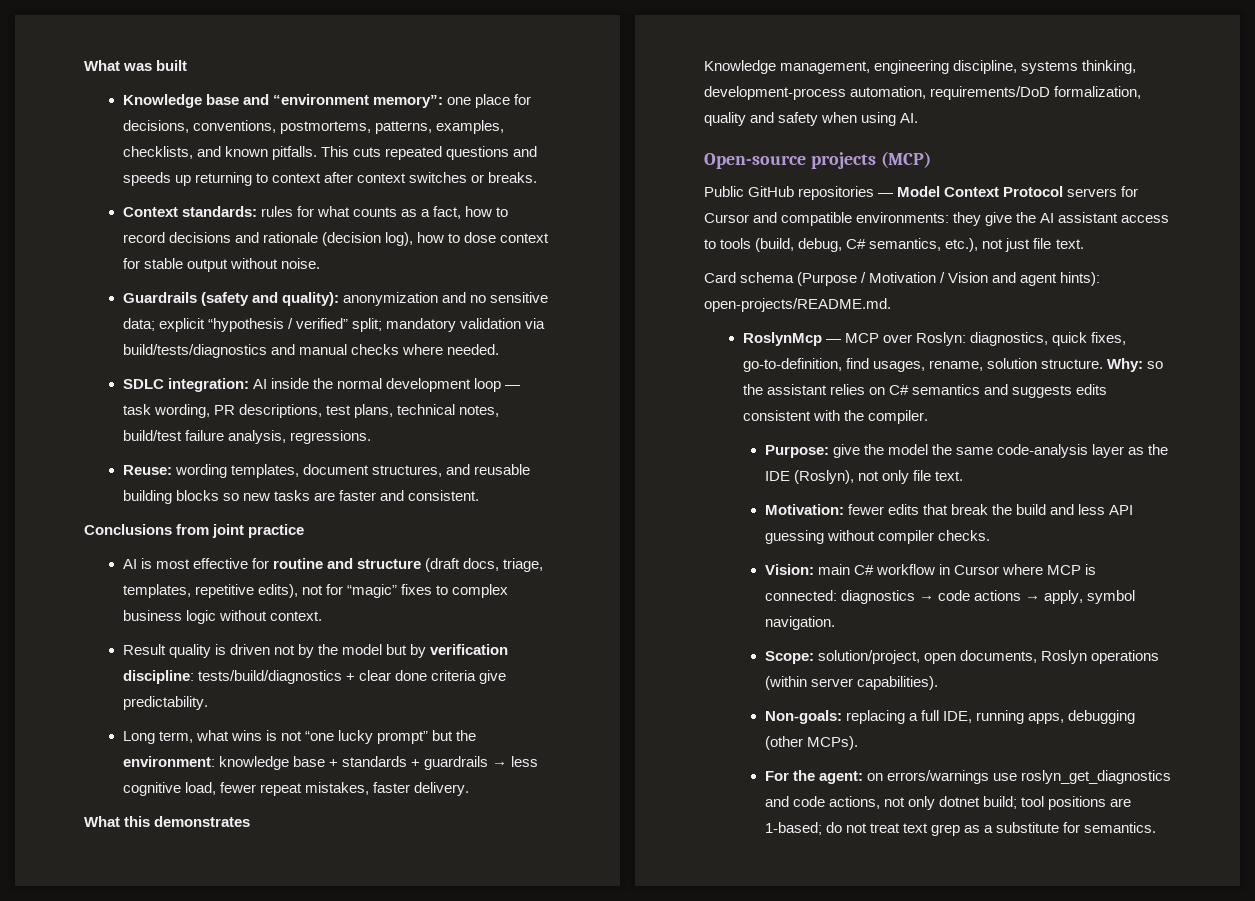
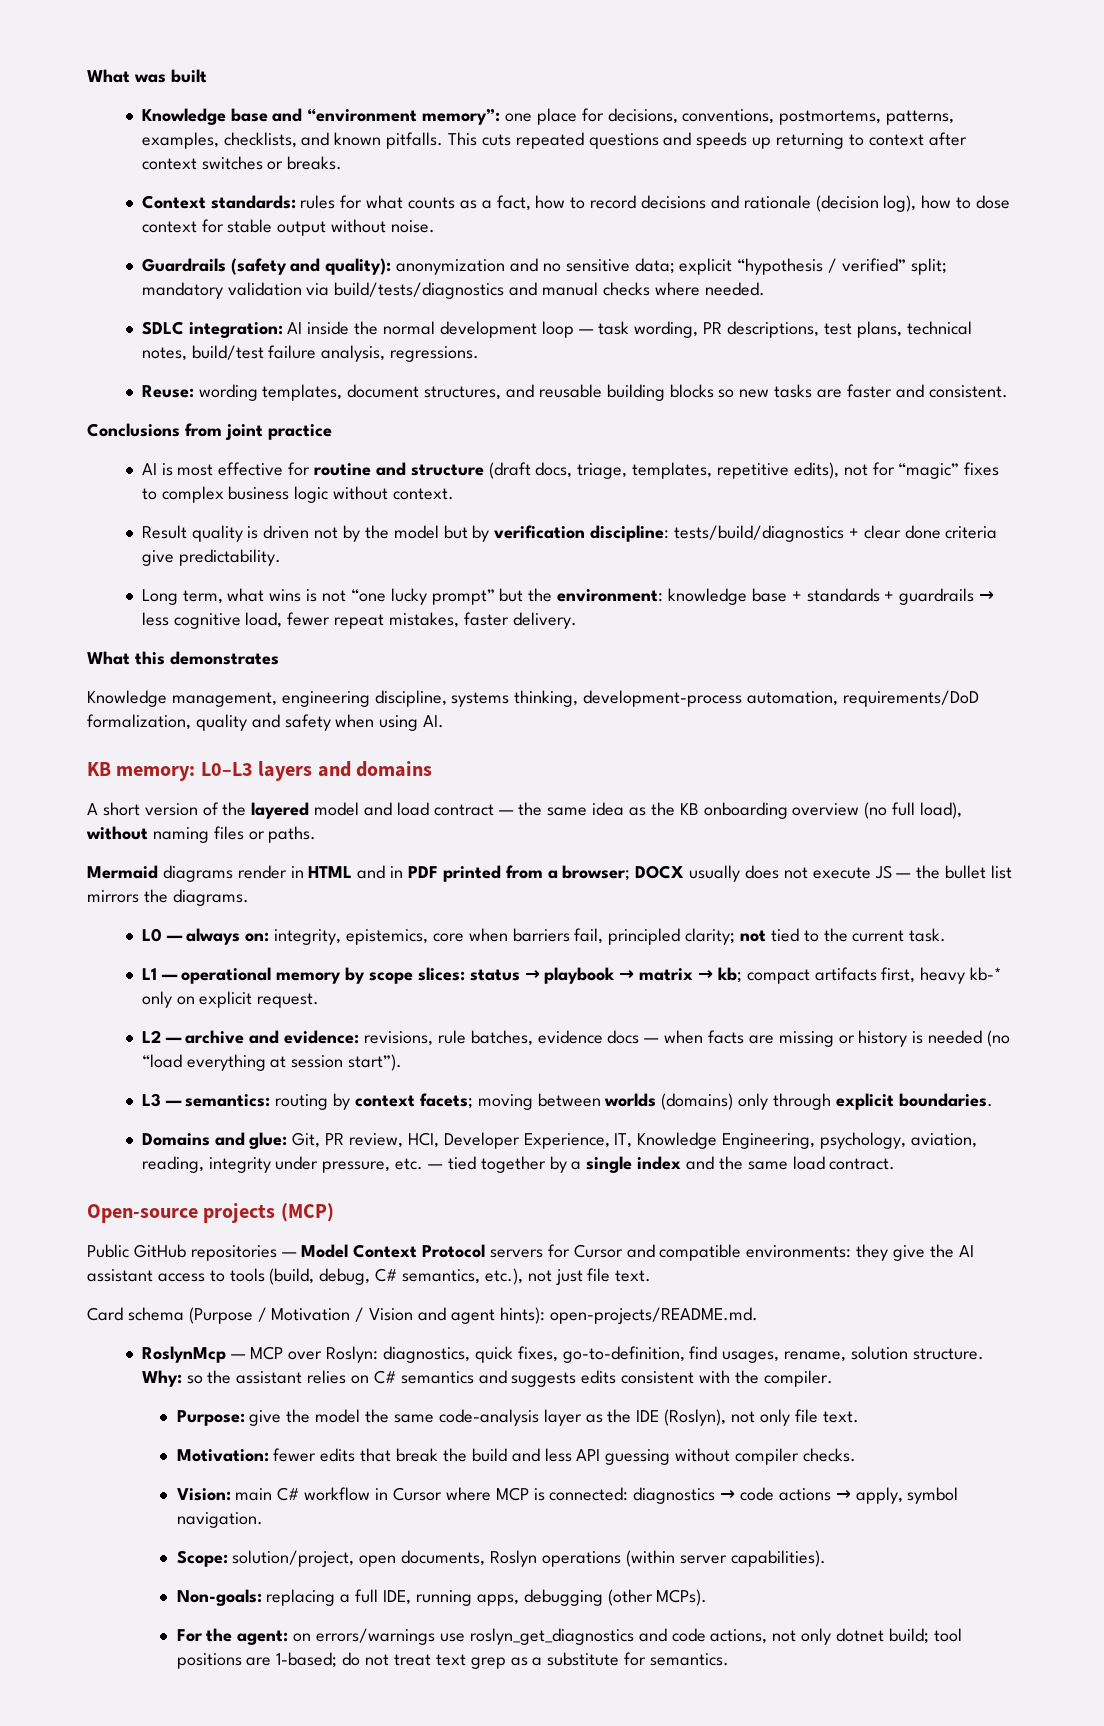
(919, 118) none -> [87,761,432,781] [87,802,963,819] [86,826,317,843] [87,865,1013,882] [87,889,249,906] [141,928,947,945] [141,967,1003,984] [141,991,320,1008] [141,1030,1011,1047] [141,1054,403,1071] [141,1093,993,1110] [141,1132,977,1149] [141,1156,896,1173] // KB memory: L0–L3 layers and domains // A short version of the layered model and load contract — the same idea as the KB onboarding overview (no full load), without naming files or paths. // Mermaid diagrams render in HTML and in PDF printed from a browser; DOCX usually does not execute JS — the bullet list mirrors the diagrams. // L0 — always on: integrity, epistemics, core when barriers fail, principled clarity; not tied to the current task. // L1 — operational memory by scope slices: status → playbook → matrix → kb; compact artifacts first, heavy kb-* only on explicit request. // L2 — archive and evidence: revisions, rule batches, evidence docs — when facts are missing or history is needed (no “load everything at session start”). // L3 — semantics: routing by context facets; moving between worlds (domains) only through explicit boundaries. // Domains and glue: Git, PR review, HCI, Developer Experience, IT, Knowledge Engineering, psychology, aviation, reading, integrity under pressure, etc. — tied together by a single index and the same load contract.

